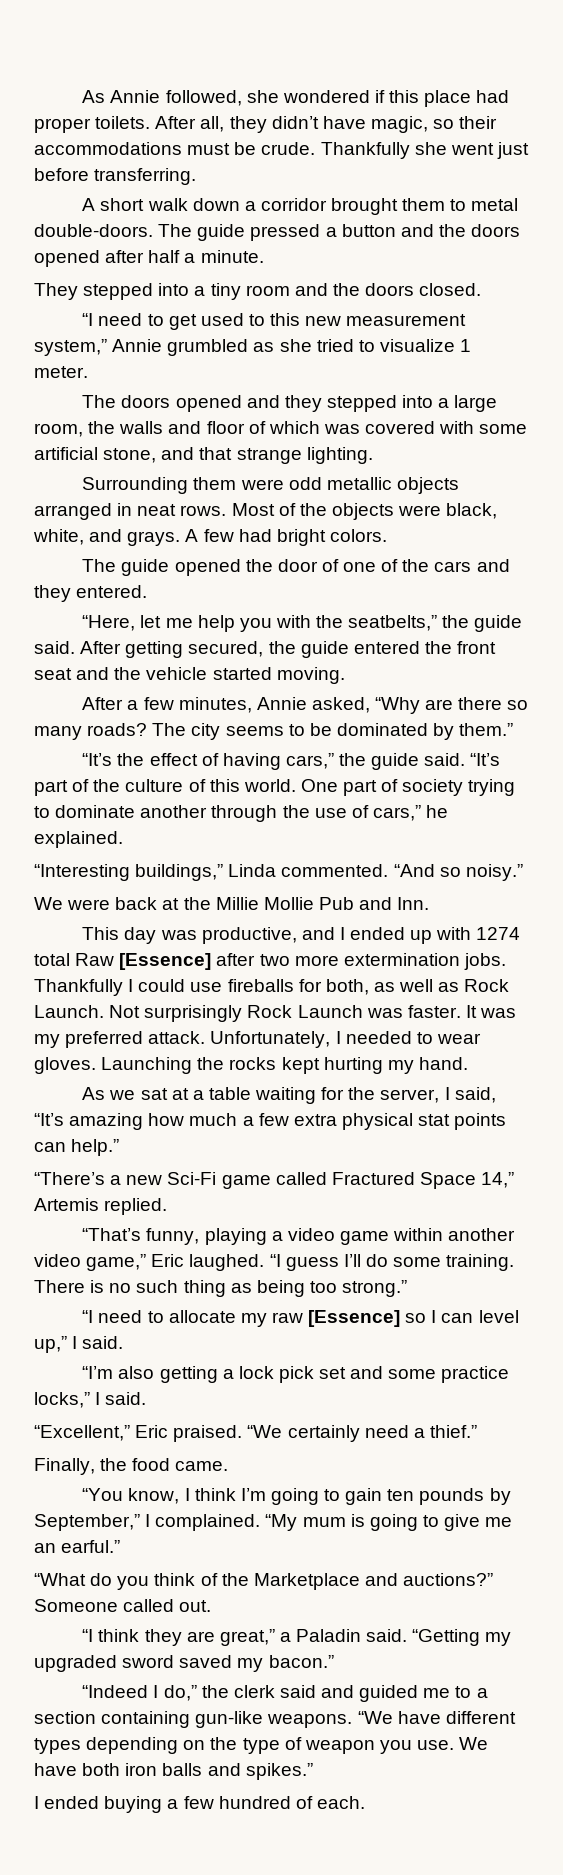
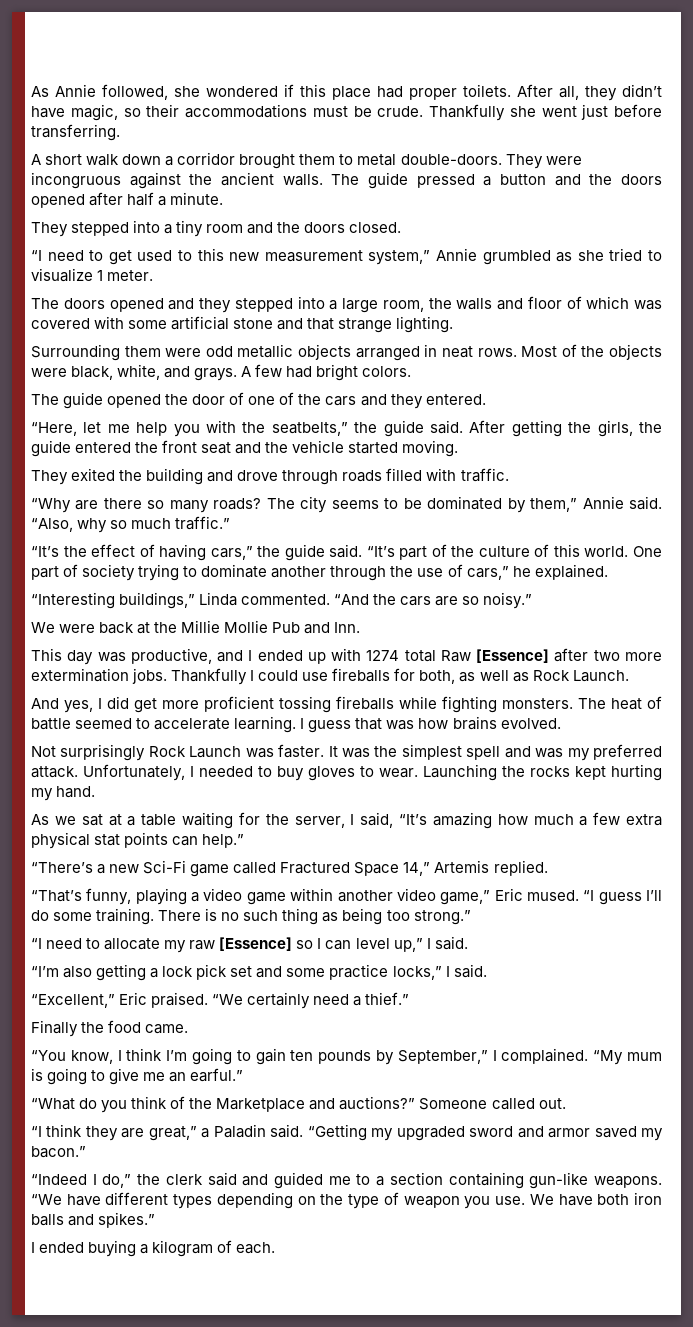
(153, 230) none -> [505,154,582,169] [31,172,323,189] They were incongruous against the ancient walls.
[103,448,157,463] stone, -> [233,318,274,329] stone
[188,641,264,657] secured, -> [568,420,633,437] the girls,
[82,697,370,713] After a few minutes, Annie asked, -> [31,468,509,485] They exited the building and drove through roads filled with traffic. //
[459,723,514,736] them.” -> [530,496,662,512] [31,516,231,533] them,” Annie said. “Also, why so much traffic.”
(435, 870) none -> [373,594,459,606] the cars are
(104, 1011) none -> [31,696,662,713] [31,716,561,733] // And yes, I did get more proficient tossing fireballs while fighting monsters. The heat of battle seemed to accelerate learning. I guess that was how brains evolved. //
(517, 1013) none -> [374,744,564,760] the simplest spell and was
[436,1033,481,1044] [34,1057,96,1074] wear gloves. -> [277,766,418,781] buy gloves to wear.
[189,1254,265,1271] laughed. -> [526,890,579,901] mused.
[34,1458,95,1475] Finally, -> [31,1020,78,1037] Finally
(175, 1661) none -> [517,1126,591,1138] and armor
[183,1796,291,1809] few hundred -> [152,1240,214,1257] kilogram

